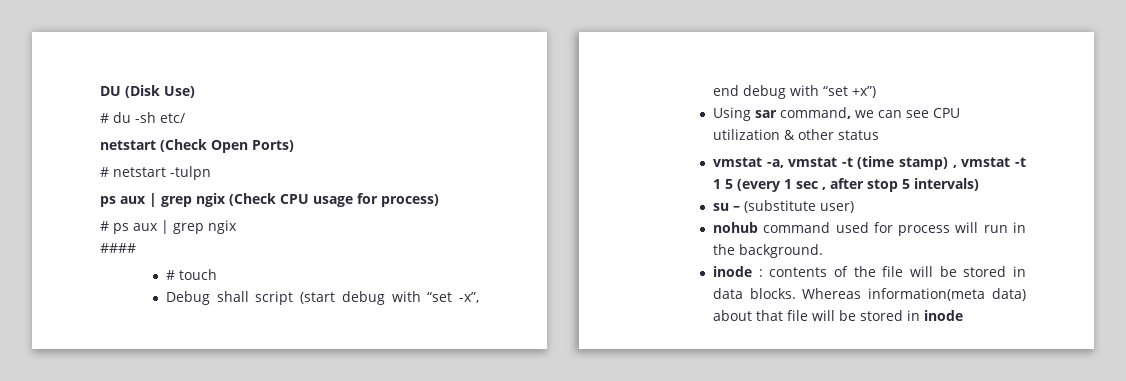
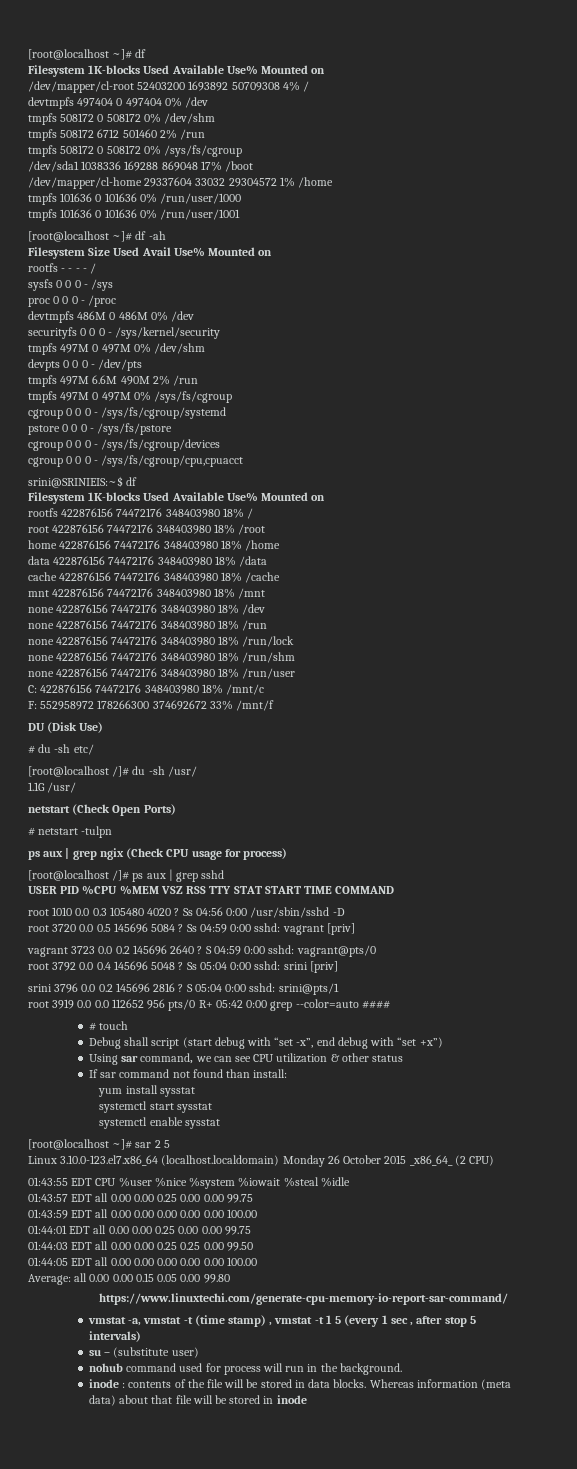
(100, 91) none -> [28,49,147,60] [28,65,326,77] [28,81,310,93] [28,97,209,109] [28,113,216,125] [28,129,206,141] [28,145,243,157] [28,161,254,172] [28,177,334,189] [28,193,242,205] [28,209,241,221] [28,231,166,242] [28,247,273,259] [28,263,97,274] [28,279,114,291] [28,295,117,307] [28,311,195,323] [28,327,221,339] [28,343,206,355] [28,359,143,371] [28,375,199,387] [28,391,233,403] [28,407,227,419] [28,423,173,435] [28,439,221,451] [28,455,244,467] [28,476,138,488] [28,492,326,504] [28,508,254,519] [28,524,266,535] [28,540,281,551] [28,556,268,567] [28,572,281,583] [28,588,266,599] [28,604,266,615] [28,620,268,631] [28,636,295,647] [28,652,296,663] [28,668,296,679] [28,684,265,695] [28,700,275,711] [root@localhost ~]# df // Filesystem 1K-blocks Used Available Use% Mounted on // /dev/mapper/cl-root 52403200 1693892 50709308 4% / // devtmpfs 497404 0 497404 0% /dev // tmpfs 508172 0 508172 0% /dev/shm // tmpfs 508172 6712 501460 2% /run // tmpfs 508172 0 508172 0% /sys/fs/cgroup // /dev/sda1 1038336 169288 869048 17% /boot // /dev/mapper/cl-home 29337604 33032 29304572 1% /home // tmpfs 101636 0 101636 0% /run/user/1000 // tmpfs 101636 0 101636 0% /run/user/1001 // [root@localhost ~]# df -ah // Filesystem Size Used Avail Use% Mounted on // rootfs - - - - / // sysfs 0 0 0 - /sys // proc 0 0 0 - /proc // devtmpfs 486M 0 486M 0% /dev // securityfs 0 0 0 - /sys/kernel/security // tmpfs 497M 0 497M 0% /dev/shm // devpts 0 0 0 - /dev/pts // tmpfs 497M 6.6M 490M 2% /run // tmpfs 497M 0 497M 0% /sys/fs/cgroup // cgroup 0 0 0 - /sys/fs/cgroup/systemd // pstore 0 0 0 - /sys/fs/pstore // cgroup 0 0 0 - /sys/fs/cgroup/devices // cgroup 0 0 0 - /sys/fs/cgroup/cpu,cpuacct // srini@SRINIEIS:~$ df // Filesystem 1K-blocks Used Available Use% Mounted on // rootfs 422876156 74472176 348403980 18% / // root 422876156 74472176 348403980 18% /root // home 422876156 74472176 348403980 18% /home // data 422876156 74472176 348403980 18% /data // cache 422876156 74472176 348403980 18% /cache // mnt 422876156 74472176 348403980 18% /mnt // none 422876156 74472176 348403980 18% /dev // none 422876156 74472176 348403980 18% /run // none 422876156 74472176 348403980 18% /run/lock // none 422876156 74472176 348403980 18% /run/shm // none 422876156 74472176 348403980 18% /run/user // C: 422876156 74472176 348403980 18% /mnt/c // F: 552958972 178266300 374692672 33% /mnt/f //
(185, 118) none -> [28,766,197,777] [28,782,77,793] // [root@localhost /]# du -sh /usr/ // 1.1G /usr/
[100,220,237,234] # ps aux | grep ngix // -> [28,869,225,882] [28,885,395,895] [28,907,345,918] [28,923,355,935] [27,945,376,957] [28,961,338,973] [28,983,339,995] [28,999,359,1011] [root@localhost /]# ps aux | grep sshd // USER PID %CPU %MEM VSZ RSS TTY STAT START TIME COMMAND // root 1010 0.0 0.3 105480 4020 ? Ss 04:56 0:00 /usr/sbin/sshd -D // root 3720 0.0 0.5 145696 5084 ? Ss 04:59 0:00 sshd: vagrant [priv] // vagrant 3723 0.0 0.2 145696 2640 ? S 04:59 0:00 sshd: vagrant@pts/0 // root 3792 0.0 0.4 145696 5048 ? Ss 05:04 0:00 sshd: srini [priv] // srini 3796 0.0 0.2 145696 2816 ? S 05:04 0:00 sshd: srini@pts/1 // root 3919 0.0 0.0 112652 956 pts/0 R+ 05:42 0:00 grep --color=auto
(879, 135) none -> [88,1069,288,1078] [98,1085,195,1097] [99,1101,212,1113] [99,1117,220,1129] [28,1139,170,1150] [28,1155,495,1167] [28,1177,350,1189] [28,1193,253,1203] [28,1209,257,1219] [28,1225,251,1235] [28,1241,253,1251] [28,1257,257,1266] [28,1273,230,1285] [99,1293,509,1305] // If sar command not found than install: // yum install sysstat // systemctl start sysstat // systemctl enable sysstat // [root@localhost ~]# sar 2 5 // Linux 3.10.0-123.el7.x86_64 (localhost.localdomain) Monday 26 October 2015 _x86_64_ (2 CPU) // 01:43:55 EDT CPU %user %nice %system %iowait %steal %idle // 01:43:57 EDT all 0.00 0.00 0.25 0.00 0.00 99.75 // 01:43:59 EDT all 0.00 0.00 0.00 0.00 0.00 100.00 // 01:44:01 EDT all 0.00 0.00 0.25 0.00 0.00 99.75 // 01:44:03 EDT all 0.00 0.00 0.25 0.25 0.00 99.50 // 01:44:05 EDT all 0.00 0.00 0.00 0.00 0.00 100.00 // Average: all 0.00 0.00 0.15 0.05 0.00 99.80 // https://www.linuxtechi.com/generate-cpu-memory-io-report-sar-command/
[868,288,986,301] information(meta -> [416,1379,512,1390] information (meta

